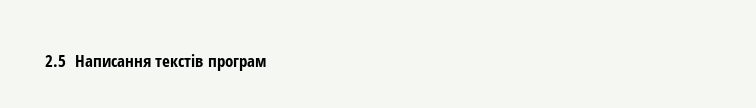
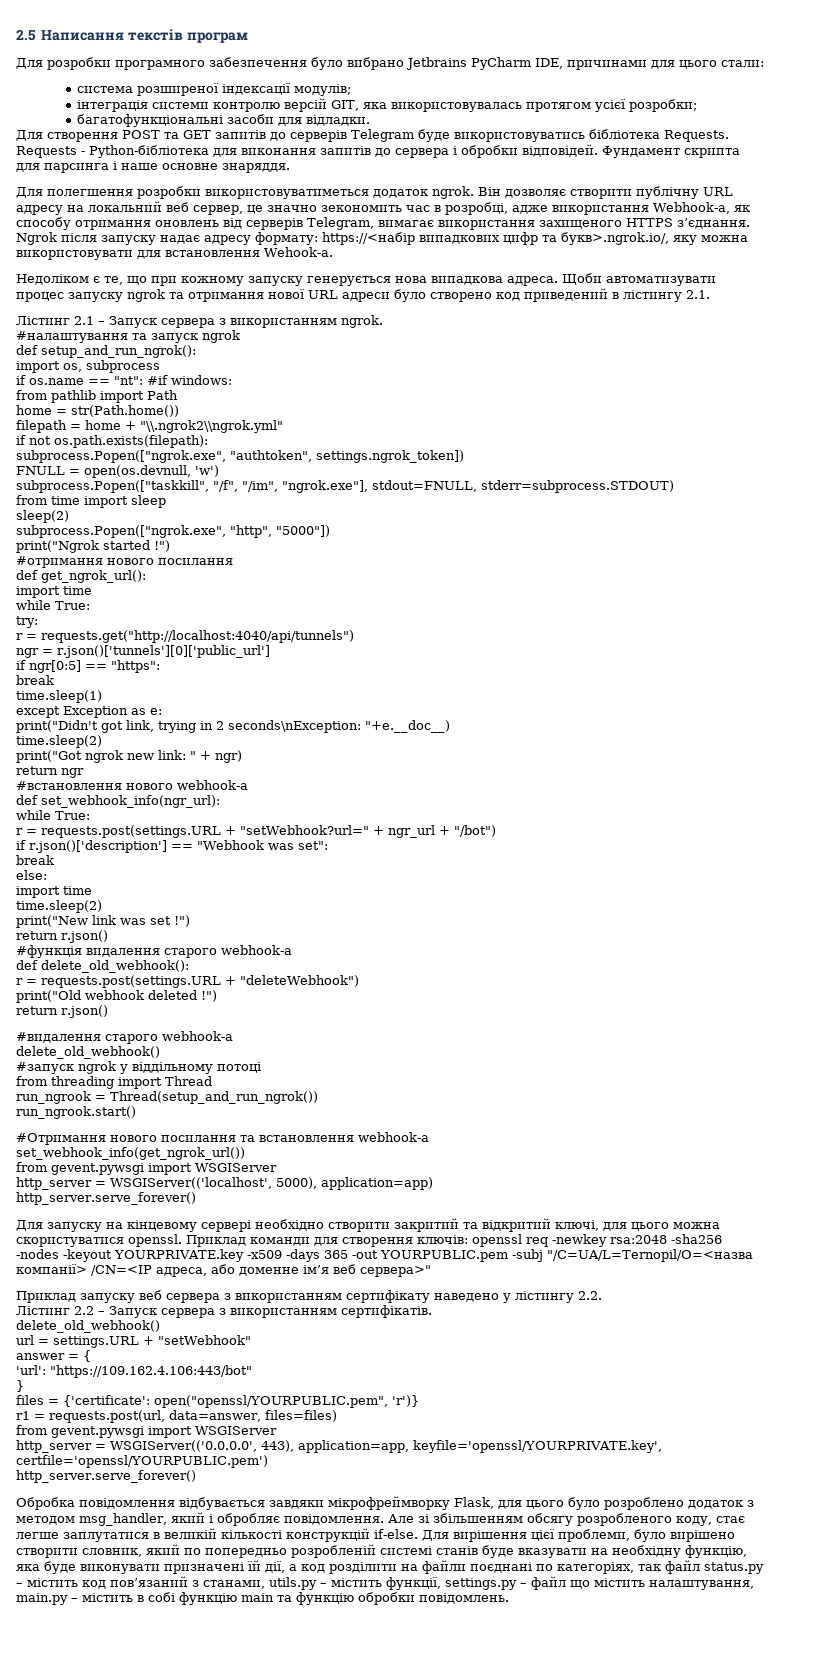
(266, 64) none -> [16,57,764,70] [76,83,351,96] [76,98,697,112] [76,114,370,127] [16,129,729,142] [16,144,740,158] [16,161,290,173] [16,186,733,199] [16,201,750,215] [16,217,750,230] [16,232,748,245] [16,247,333,260] [16,273,716,286] [16,288,710,302] [16,315,383,328] [16,330,240,343] [16,345,196,358] [16,360,160,373] [16,375,232,385] [16,390,178,403] [16,405,179,417] [16,420,283,433] [16,435,208,448] [16,450,464,463] [16,465,219,478] [16,480,674,493] [16,495,166,508] [16,510,69,523] [16,525,330,538] [16,540,170,553] [16,556,233,568] [16,570,146,583] [16,586,92,598] [16,600,90,610] [16,616,38,628] [16,630,354,643] [16,645,270,658] [16,660,160,673] [16,675,54,685] [16,690,102,703] [16,706,162,718] [16,720,450,733] [16,735,102,748] [16,750,242,763] [16,766,84,778] [16,780,248,790] [16,795,220,808] [16,810,90,820] [16,825,496,838] [16,840,328,853] [16,855,54,865] [16,870,47,880] [16,886,92,898] [16,900,102,913] [16,915,190,928] [16,930,108,943] [16,945,292,958] [16,960,189,973] [16,975,359,988] [16,990,217,1003] [16,1005,108,1018] [16,1031,233,1044] [16,1046,160,1059] [16,1061,261,1074] [16,1076,212,1089] [16,1091,318,1104] [16,1106,136,1119] [16,1132,429,1145] [16,1147,245,1160] [16,1162,277,1175] [16,1177,433,1190] [16,1192,196,1205] [16,1218,720,1232] [16,1234,722,1247] [16,1249,753,1262] [16,1264,431,1277] [16,1290,602,1303] [16,1305,432,1318] [16,1320,160,1333] [16,1335,251,1348] [16,1350,91,1362] [16,1365,252,1378] [16,1380,24,1392] [16,1395,419,1408] [16,1410,337,1423] [16,1425,277,1438] [16,1440,662,1453] [16,1455,268,1468] [16,1470,196,1483] [16,1496,754,1510] [16,1512,745,1526] [16,1528,735,1542] [16,1544,747,1558] [16,1560,764,1574] [16,1576,754,1590] [16,1592,509,1605] // Для розробки програмного забезпечення було вибрано Jetbrains PyCharm IDE, причинами для цього стали: // система розширеної індексації модулів; // інтеграція системи контролю версій GIT, яка використовувалась протягом усієї розробки; // багатофункціональні засоби для відладки. // Для створення POST та GET запитів до серверів Telegram буде використовуватись бібліотека Requests. Requests - Python-бібліотека для виконання запитів до сервера і обробки відповідей. Фундамент скрипта для парсинга і наше основне знаряддя. // Для полегшення розробки використовуватиметься додаток ngrok. Він дозволяє створити публічну URL адресу на локальний веб сервер, це значно зекономить час в розробці, адже використання Webhook-a, як способу отримання оновлень від серверів Telegram, вимагає використання захищеного HTTPS з’єднання. Ngrok після запуску надає адресу формату: https://<набір випадкових цифр та букв>.ngrok.io/, яку можна використовувати для встановлення Wehook-a. // Недоліком є те, що при кожному запуску генерується нова випадкова адреса. Щоби автоматизувати процес запуску ngrok та отримання нової URL адреси було створено код приведений в лістингу 2.1. // Лістинг 2.1 – Запуск сервера з використанням ngrok. // #налаштування та запуск ngrok // def setup_and_run_ngrok(): // import os, subprocess // if os.name == "nt": #if windows: // from pathlib import Path // home = str(Path.home()) // filepath = home + "\\.ngrok2\\ngrok.yml" // if not os.path.exists(filepath): // subprocess.Popen(["ngrok.exe", "authtoken", settings.ngrok_token]) // FNULL = open(os.devnull, 'w') // subprocess.Popen(["taskkill", "/f", "/im", "ngrok.exe"], stdout=FNULL, stderr=subprocess.STDOUT) // from time import sleep // sleep(2) // subprocess.Popen(["ngrok.exe", "http", "5000"]) // print("Ngrok started !") // #отримання нового посилання // def get_ngrok_url(): // import time // while True: // try: // r = requests.get("http://localhost:4040/api/tunnels") // ngr = r.json()['tunnels'][0]['public_url'] // if ngr[0:5] == "https": // break // time.sleep(1) // except Exception as e: // print("Didn't got link, trying in 2 seconds\nException: "+e.__doc__) // time.sleep(2) // print("Got ngrok new link: " + ngr) // return ngr // #встановлення нового webhook-a // def set_webhook_info(ngr_url): // while True: // r = requests.post(settings.URL + "setWebhook?url=" + ngr_url + "/bot") // if r.json()['description'] == "Webhook was set": // break // else: // import time // time.sleep(2) // print("New link was set !") // return r.json() // #функція видалення старого webhook-a // def delete_old_webhook(): // r = requests.post(settings.URL + "deleteWebhook") // print("Old webhook deleted !") // return r.json() // #видалення старого webhook-a // delete_old_webhook() // #запуск ngrok у віддільному потоці // from threading import Thread // run_ngrook = Thread(setup_and_run_ngrok()) // run_ngrook.start() // #Отримання нового посилання та встановлення webhook-a // set_webhook_info(get_ngrok_url()) // from gevent.pywsgi import WSGIServer // http_server = WSGIServer(('localhost', 5000), application=app) // http_server.serve_forever() // Для запуску на кінцевому сервері необхідно створити закритий та відкритий ключі, для цього можна скористуватися openssl. Приклад команди для створення ключів: openssl req -newkey rsa:2048 -sha256 -nodes -keyout YOURPRIVATE.key -x509 -days 365 -out YOURPUBLIC.pem -subj "/C=UA/L=Ternopil/O=<назва компанії> /CN=<IP адреса, або доменне ім’я веб сервера>" // Приклад запуску веб сервера з використанням сертифікату наведено у лістингу 2.2. // Лістинг 2.2 – Запуск сервера з використанням сертифікатів. // delete_old_webhook() // url = settings.URL + "setWebhook" // answer = { // 'url': "https://109.162.4.106:443/bot" // } // files = {'certificate': open("openssl/YOURPUBLIC.pem", 'r')} // r1 = requests.post(url, data=answer, files=files) // from gevent.pywsgi import WSGIServer // http_server = WSGIServer(('0.0.0.0', 443), application=app, keyfile='openssl/YOURPRIVATE.key', certfile='openssl/YOURPUBLIC.pem') // http_server.serve_forever() // Обробка повідомлення відбувається завдяки мікрофреймворку Flask, для цього було розроблено додаток з методом msg_handler, який і обробляє повідомлення. Але зі збільшенням обсягу розробленого коду, стає легше заплутатися в великій кількості конструкцій if-else. Для вирішення цієї проблеми, було вирішено створити словник, який по попередньо розробленій системі станів буде вказувати на необхідну функцію, яка буде виконувати призначені їй дії, а код розділити на файли поєднані по категоріях, так файл status.py – містить код пов’язаний з станами, utils.py – містить функції, settings.py – файл що містить налаштування, main.py – містить в собі функцію main та функцію обробки повідомлень.

